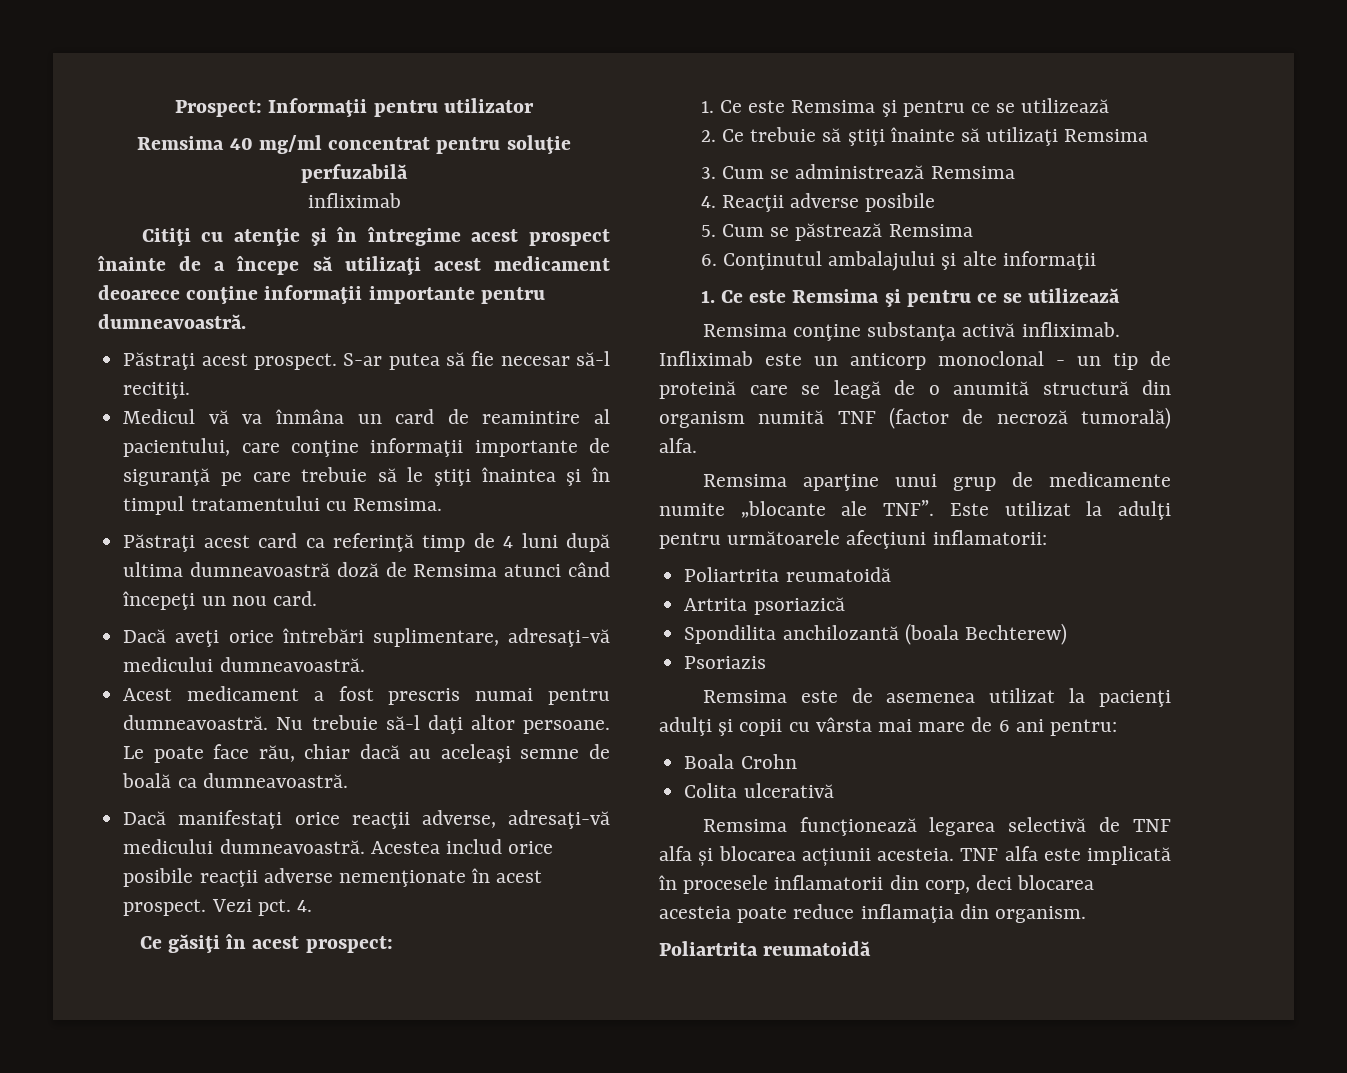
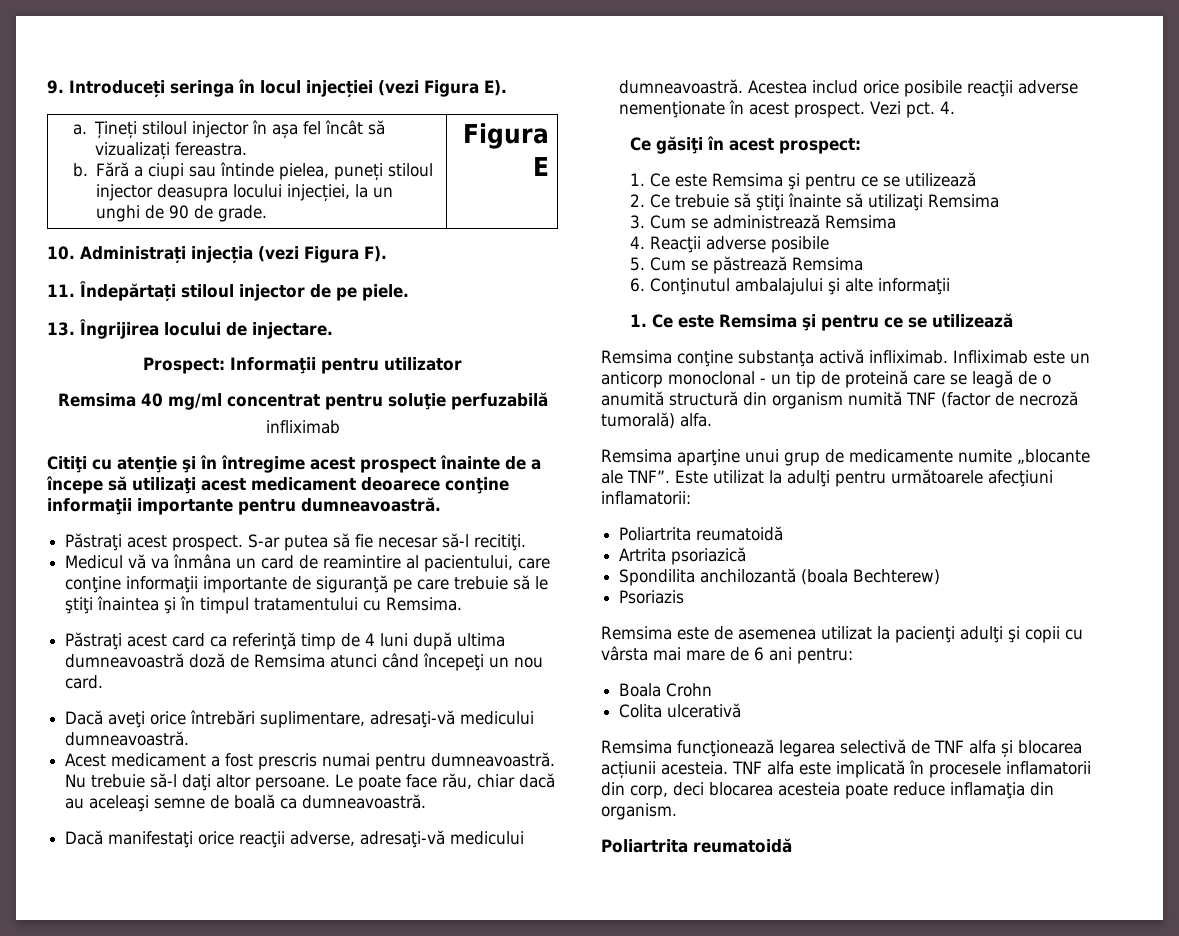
(175, 108) none -> [47,79,507,98] [73,120,386,139] [95,142,248,160] [73,162,434,181] [96,184,394,202] [96,205,268,222] [463,123,550,149] [533,157,550,176] [47,246,387,264] [47,281,409,302] [47,319,333,339] 9. Introduceți seringa în locul injecției (vezi Figura E). // a. Țineți stiloul injector în așa fel încât să vizualizați fereastra. // b. Fără a ciupi sau întinde pielea, puneți stiloul injector deasupra locului injecției, la un unghi de 90 de grade. | Figura E // 10. Administrați injecția (vezi Figura F). // 11. Îndepărtați stiloul injector de pe piele. // 13. Îngrijirea locului de injectare. //

